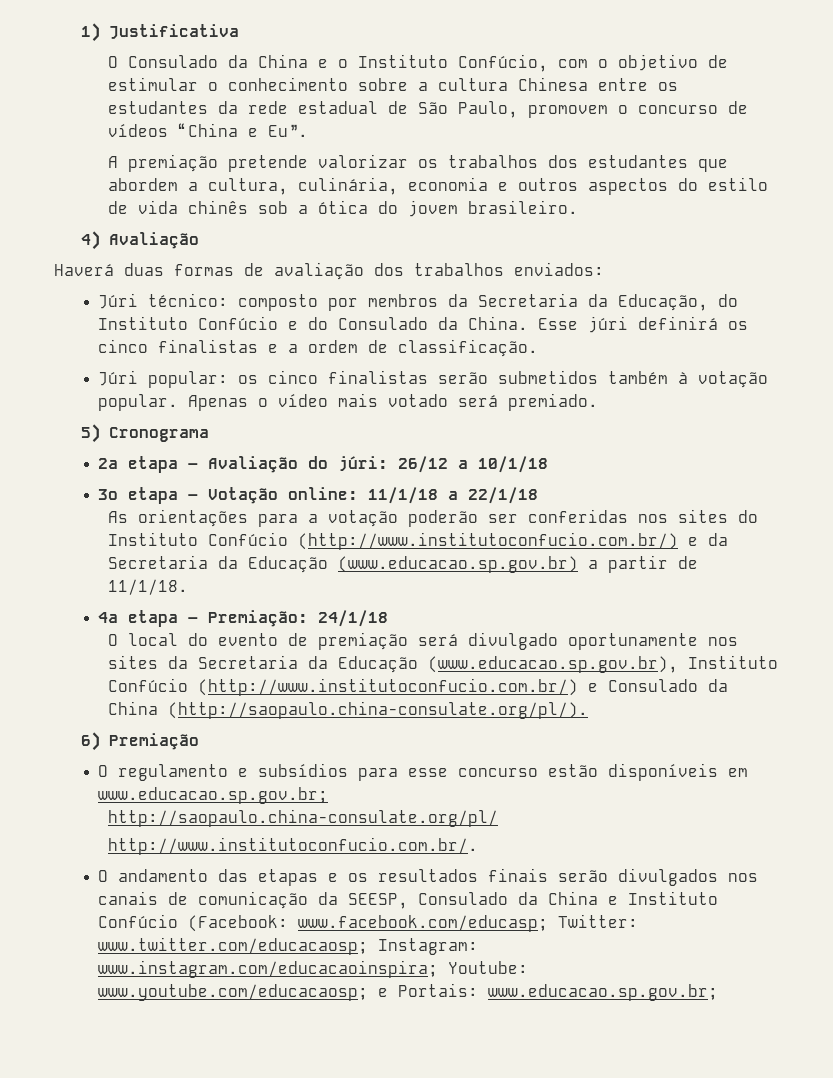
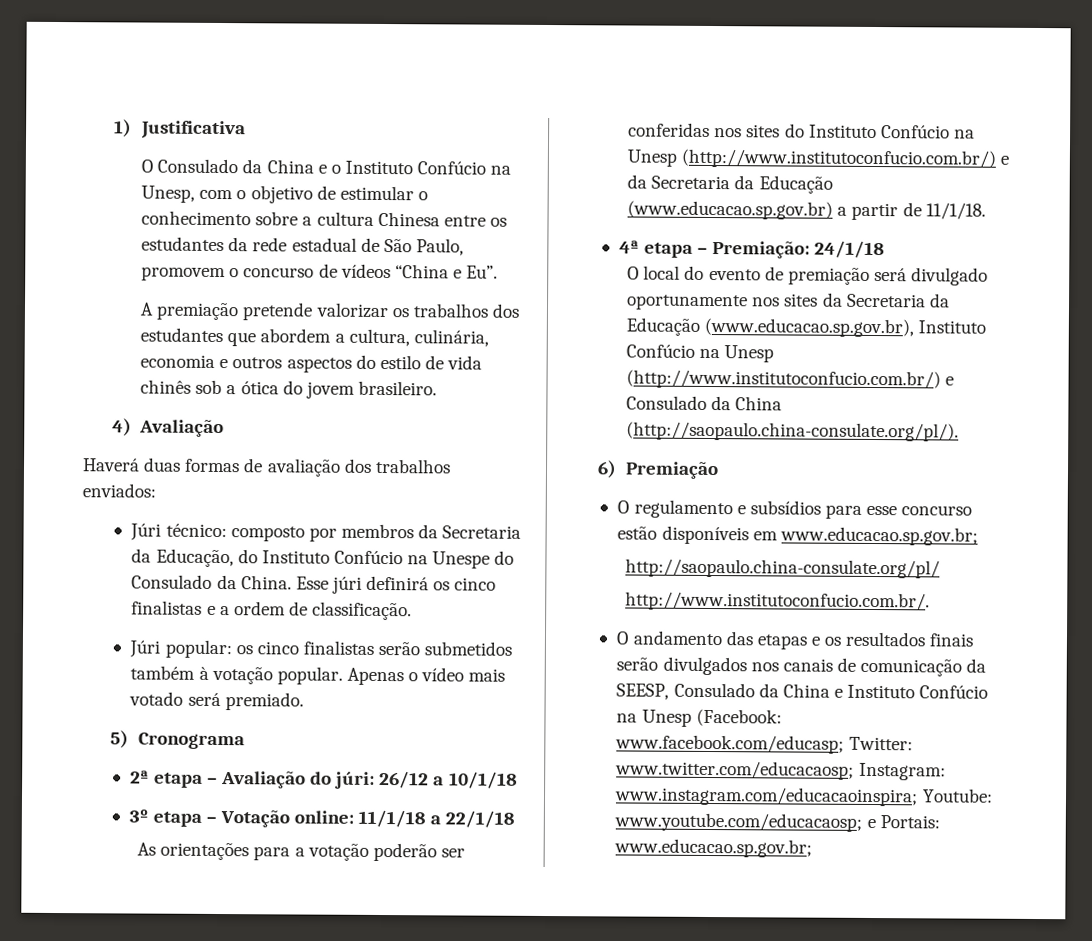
[458,54,549,72] Confúcio, -> [417,161,512,175] [141,185,196,203] Confúcio na Unesp,
[288,321,299,330] e -> [407,551,491,569] na Unespe
(289, 539) none -> [953,129,975,139] [627,149,678,167] na Unesp
(189, 685) none -> [699,345,775,363] na Unesp
(179, 921) none -> [616,709,692,727] na Unesp

